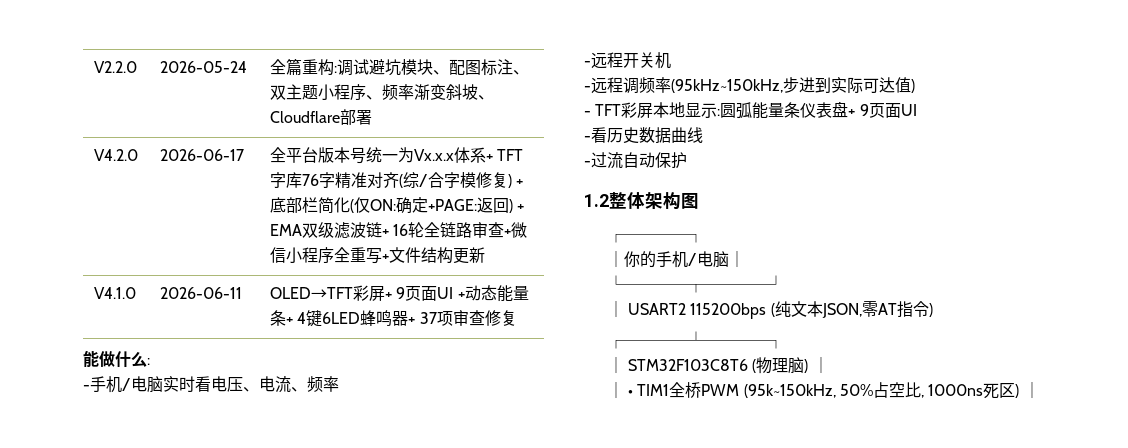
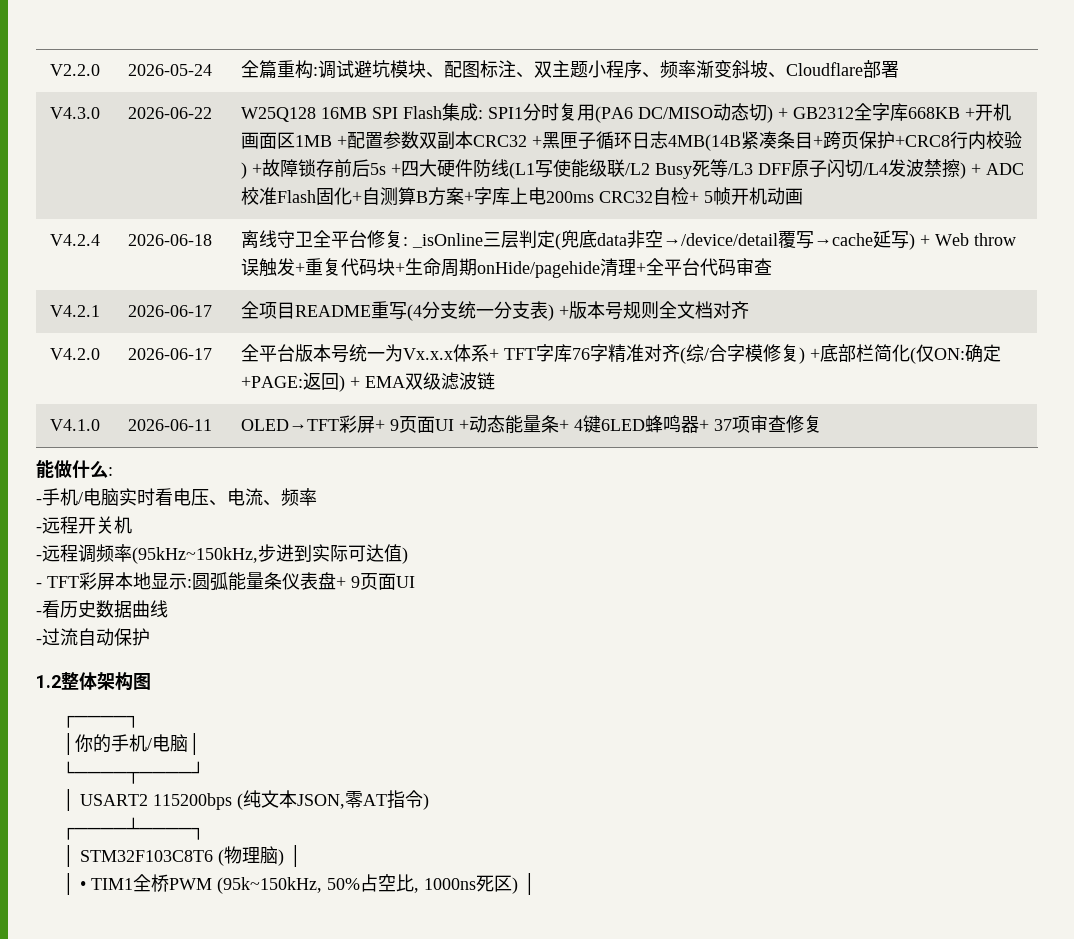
(372, 117) none -> [49,107,100,119] [127,107,212,119] [240,103,1011,123] [240,131,1022,151] [240,159,1024,179] [240,187,803,206] [49,234,100,246] [127,234,212,246] [240,230,1016,250] [240,258,772,278] [49,305,100,317] [127,305,212,317] [240,301,749,321] // V4.3.0 | 2026-06-22 | W25Q128 16MB SPI Flash集成: SPI1分时复用(PA6 DC/MISO动态切) + GB2312全字库668KB +开机画面区1MB +配置参数双副本CRC32 +黑匣子循环日志4MB(14B紧凑条目+跨页保护+CRC8行内校验) +故障锁存前后5s +四大硬件防线(L1写使能级联/L2 Busy死等/L3 DFF原子闪切/L4发波禁擦) + ADC校准Flash固化+自测算B方案+字库上电200ms CRC32自检+ 5帧开机动画 // V4.2.4 | 2026-06-18 | 离线守卫全平台修复: _isOnline三层判定(兜底data非空→/device/detail覆写→cache延写) + Web throw误触发+重复代码块+生命周期onHide/pagehide清理+全平台代码审查 // V4.2.1 | 2026-06-17 | 全项目README重写(4分支统一分支表) +版本号规则全文档对齐
[381,222,528,238] [269,247,485,264] + 16轮全链路审查+微信小程序全重写+文件结构更新 -> (495, 381) none

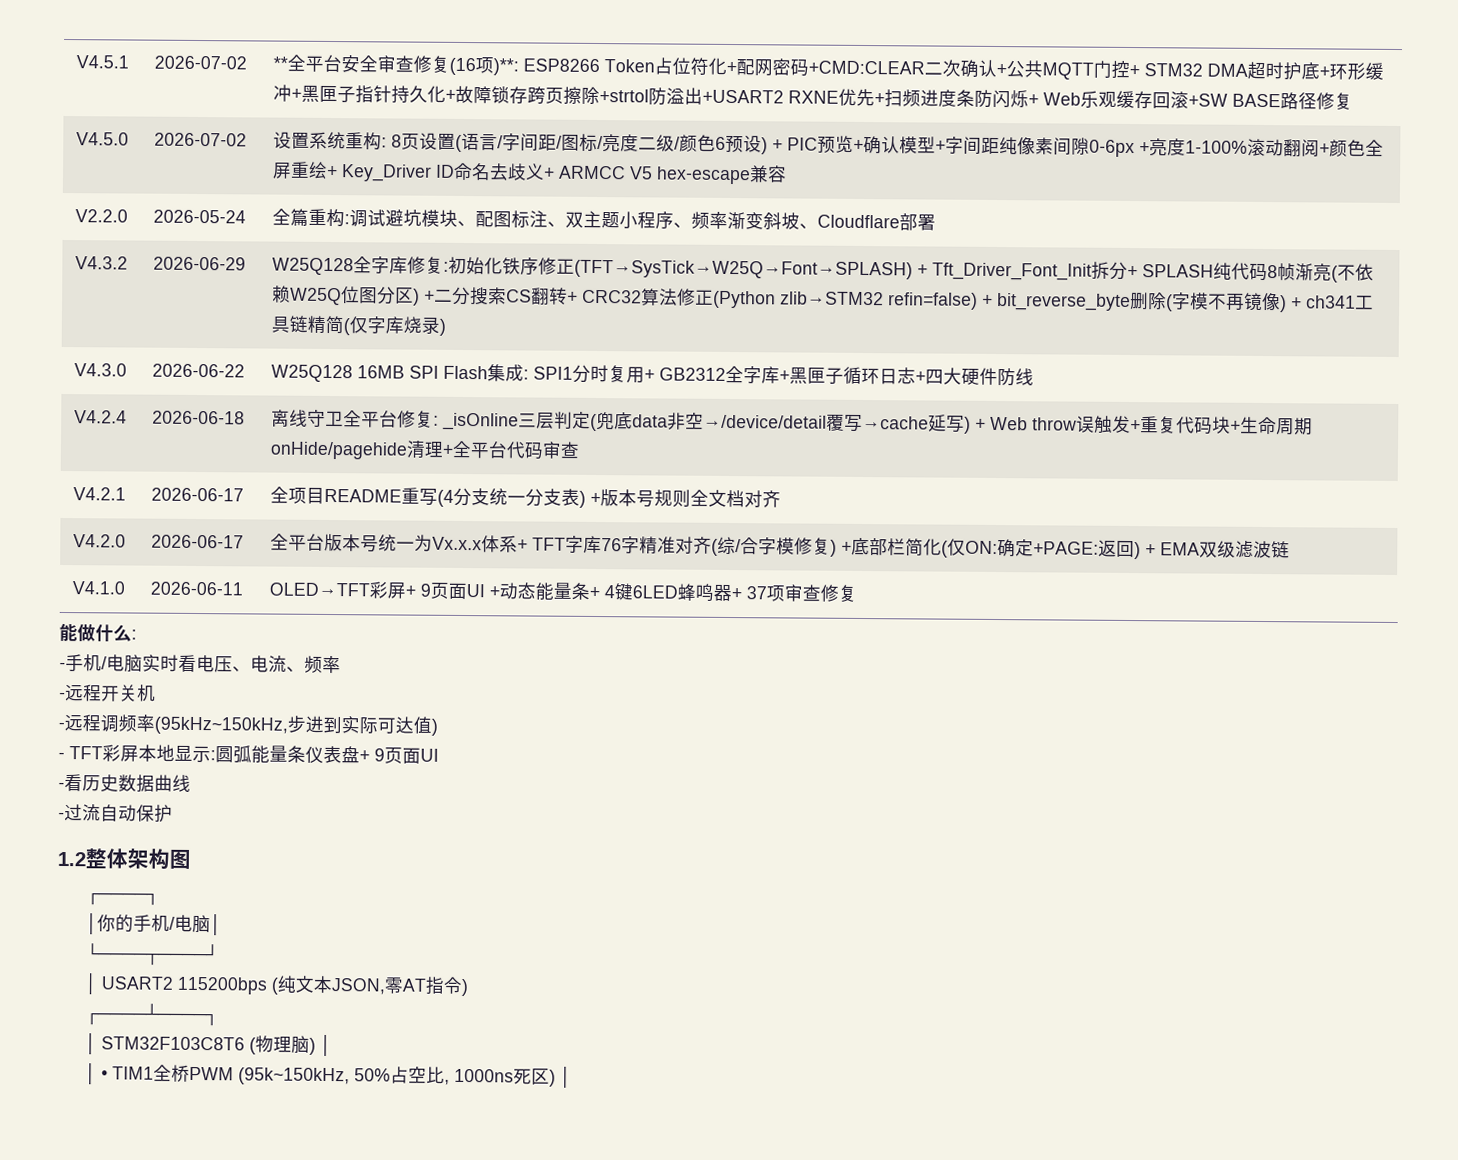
(49, 70) none -> [75,55,129,69] [153,55,247,70] [272,54,1384,81] [272,84,1353,110] [75,132,129,146] [153,132,247,147] [272,131,1384,158] [271,161,787,185] V4.5.1 | 2026-07-02 | **全平台安全审查修复(16项)**: ESP8266 Token占位符化+配网密码+CMD:CLEAR二次确认+公共MQTT门控+ STM32 DMA超时护底+环形缓冲+黑匣子指针持久化+故障锁存跨页擦除+strtol防溢出+USART2 RXNE优先+扫频进度条防闪烁+ Web乐观缓存回滚+SW BASE路径修复 // V4.5.0 | 2026-07-02 | 设置系统重构: 8页设置(语言/字间距/图标/亮度二级/颜色6预设) + PIC预览+确认模型+字间距纯像素间隙0-6px +亮度1-100%滚动翻阅+颜色全屏重绘+ Key_Driver ID命名去歧义+ ARMCC V5 hex-escape兼容 //
(899, 69) none -> [74,256,128,270] [152,256,246,271] [271,256,1374,283] [271,285,1374,313] [270,315,446,336] // V4.3.2 | 2026-06-29 | W25Q128全字库修复:初始化铁序修正(TFT→SysTick→W25Q→Font→SPLASH) + Tft_Driver_Font_Init拆分+ SPLASH纯代码8帧渐亮(不依赖W25Q位图分区) +二分搜索CS翻转+ CRC32算法修正(Python zlib→STM32 refin=false) + bit_reverse_byte删除(字模不再镜像) + ch341工具链精简(仅字库烧录)
[594,103,1011,123] [240,131,527,150] (PA6 DC/MISO动态切) + GB2312全字库668KB +开机画面区1MB +配置参数双副本CRC32 -> [643,365,780,384] + GB2312全字库
[667,131,1022,151] [240,159,1024,179] [240,187,803,206] 4MB(14B紧凑条目+跨页保护+CRC8行内校验) +故障锁存前后5s +四大硬件防线(L1写使能级联/L2 Busy死等/L3 DFF原子闪切/L4发波禁擦) + ADC校准Flash固化+自测算B方案+字库上电200ms CRC32自检+ 5帧开机动画 -> [914,367,1034,387] +四大硬件防线

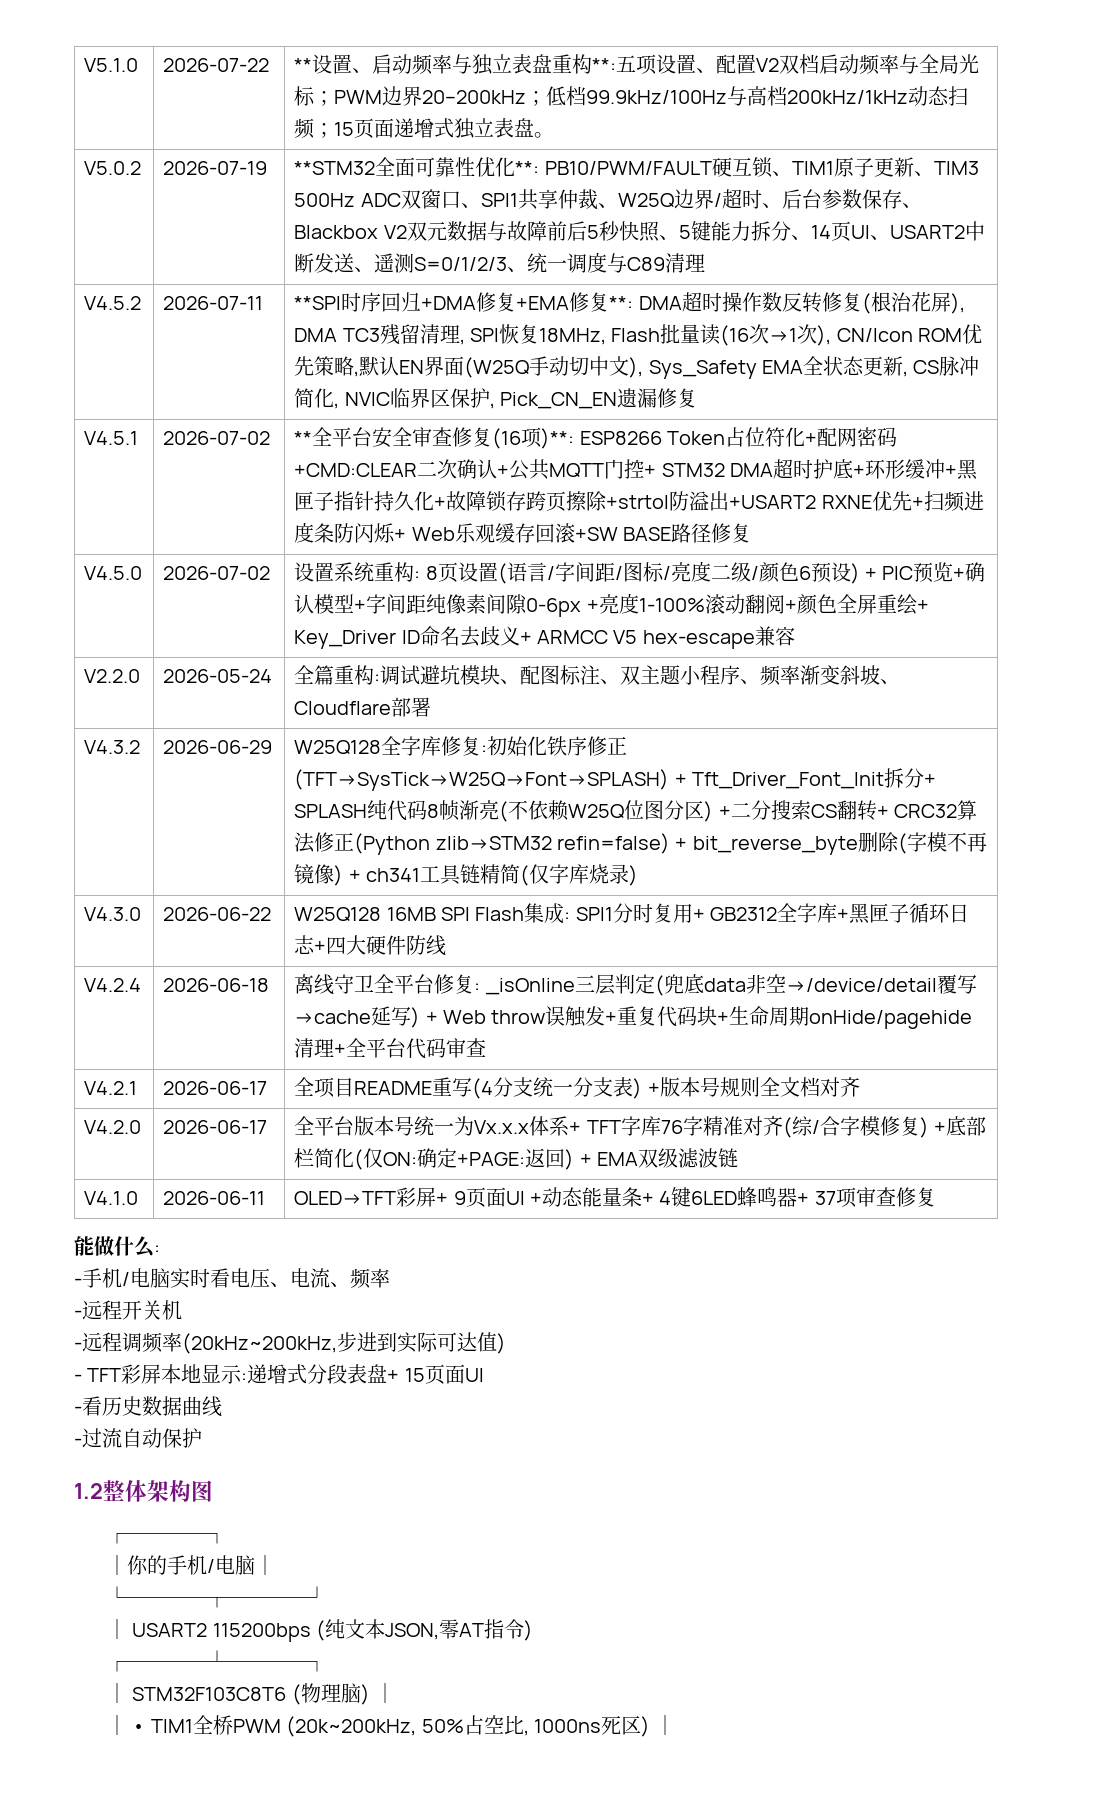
(75, 62) none -> [84,58,139,72] [163,58,270,72] [294,54,980,75] [294,86,969,106] [294,118,555,139] [84,161,142,175] [163,161,268,175] [294,157,979,178] [294,189,922,210] [294,221,985,242] [294,252,706,273] [84,296,142,310] [163,296,264,310] [294,292,965,314] [294,324,983,346] [294,356,980,379] [294,388,698,409] V5.1.0 | 2026-07-22 | **设置、启动频率与独立表盘重构**:五项设置、配置V2双档启动频率与全局光标；PWM边界20–200kHz；低档99.9kHz/100Hz与高档200kHz/1kHz动态扫频；15页面递增式独立表盘。 // V5.0.2 | 2026-07-19 | **STM32全面可靠性优化**: PB10/PWM/FAULT硬互锁、TIM1原子更新、TIM3 500Hz ADC双窗口、SPI1共享仲裁、W25Q边界/超时、后台参数保存、Blackbox V2双元数据与故障前后5秒快照、5键能力拆分、14页UI、USART2中断发送、遥测S=0/1/2/3、统一调度与C89清理 // V4.5.2 | 2026-07-11 | **SPI时序回归+DMA修复+EMA修复**: DMA超时操作数反转修复(根治花屏), DMA TC3残留清理, SPI恢复18MHz, Flash批量读(16次→1次), CN/Icon ROM优先策略,默认EN界面(W25Q手动切中文), Sys_Safety EMA全状态更新, CS脉冲简化, NVIC临界区保护, Pick_CN_EN遗漏修复 //
[154,716,288,735] (95kHz~150kHz, -> [182,1333,337,1354] (20kHz~200kHz,
[215,745,324,764] 圆弧能量条仪 -> [247,1364,348,1384] 递增式分段
[374,748,385,762] 9 -> [404,1368,425,1382] 15
[237,1067,350,1086] (95k~150kHz, -> [286,1716,417,1737] (20k~200kHz,

